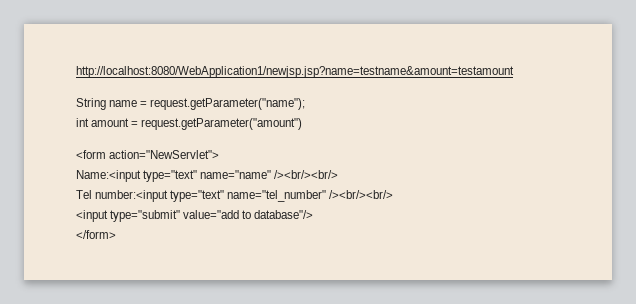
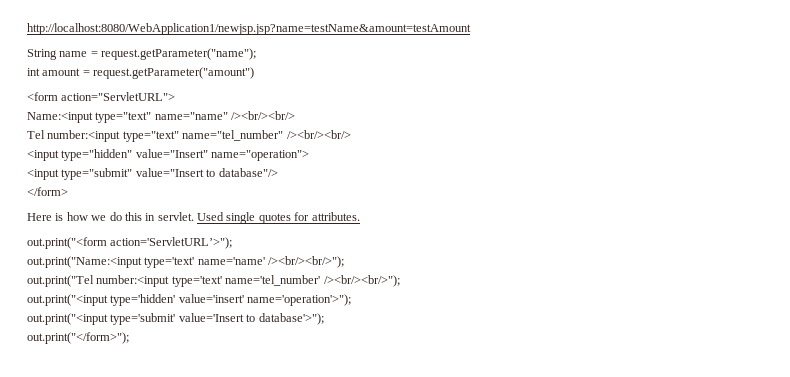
[76,66,514,78] http://localhost:8080/WebApplication1/newjsp.jsp?name=testname&amount=testamount -> [27,23,471,35] http://localhost:8080/WebApplication1/newjsp.jsp?name=testName&amount=testAmount
[109,150,220,159] action="NewServlet"> -> [61,92,176,101] action="ServletURL">
(394, 194) none -> [27,149,310,161] // <input type="hidden" value="Insert" name="operation">
[183,210,240,219] value="add -> [135,168,204,177] value="Insert
(116, 234) none -> [27,212,360,224] [27,237,233,249] [27,256,345,268] [27,275,400,287] [27,294,352,306] [27,313,324,325] [27,332,129,344] // Here is how we do this in servlet. Used single quotes for attributes. // out.print("<form action='ServletURL’>"); // out.print("Name:<input type='text' name='name' /><br/><br/>"); // out.print("Tel number:<input type='text' name='tel_number' /><br/><br/>"); // out.print("<input type='hidden' value='insert' name='operation'>"); // out.print("<input type='submit' value='Insert to database'>"); // out.print("</form>");

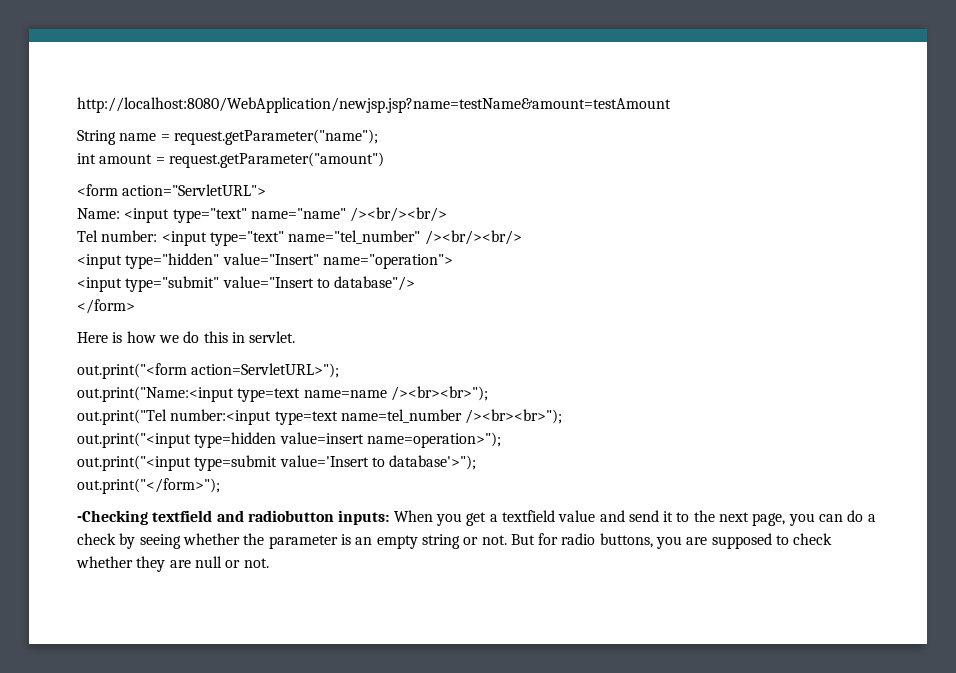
[27,23,471,35] http://localhost:8080/WebApplication1/newjsp.jsp?name=testName&amount=testAmount -> [77,97,671,113] http://localhost:8080/WebApplication/newjsp.jsp?name=testName&amount=testAmount
[27,112,93,123] Name:<input -> [77,208,170,223] Name: <input
[47,130,121,142] number:<input -> [101,230,207,246] number: <input
[197,212,360,224] Used single quotes for attributes. -> (296, 337) none
[110,237,233,249] action='ServletURL’>"); -> [191,363,340,378] action=ServletURL>");
[144,256,345,268] type='text' name='name' /><br/><br/>"); -> [237,386,488,402] type=text name=name /><br><br>");
[171,275,400,287] [27,294,352,306] [27,313,176,325] type='text' name='tel_number' /><br/><br/>"); // out.print("<input type='hidden' value='insert' name='operation'>"); // out.print("<input type='submit' -> [274,409,563,425] [77,432,501,448] [77,455,278,471] type=text name=tel_number /><br><br>"); // out.print("<input type=hidden value=insert name=operation>"); // out.print("<input type=submit
(129, 338) none -> [77,510,876,526] [77,533,833,549] [76,556,269,572] // -Checking textfield and radiobutton inputs: When you get a textfield value and send it to the next page, you can do a check by seeing whether the parameter is an empty string or not. But for radio buttons, you are supposed to check whether they are null or not.

